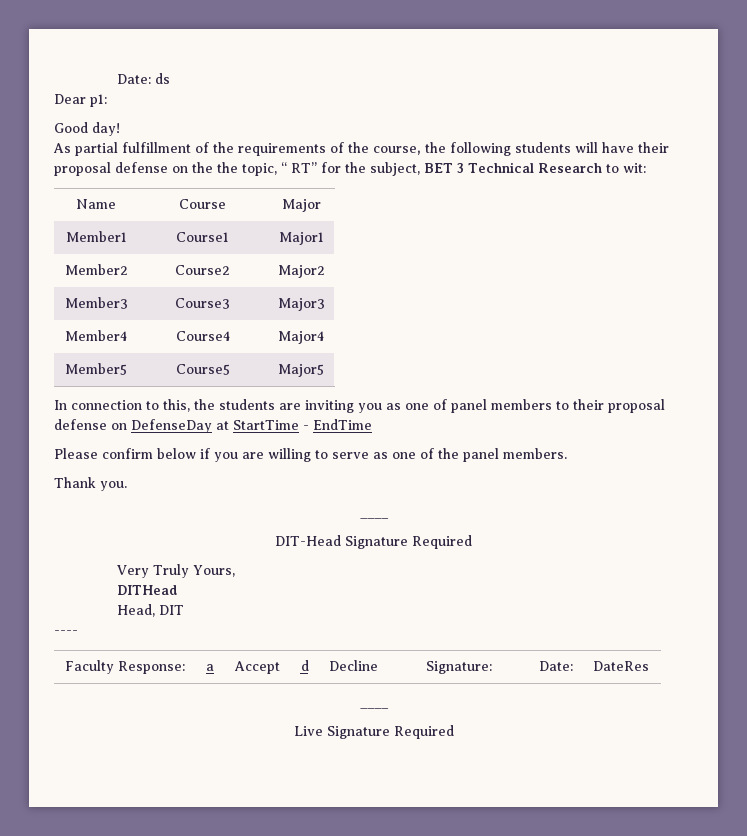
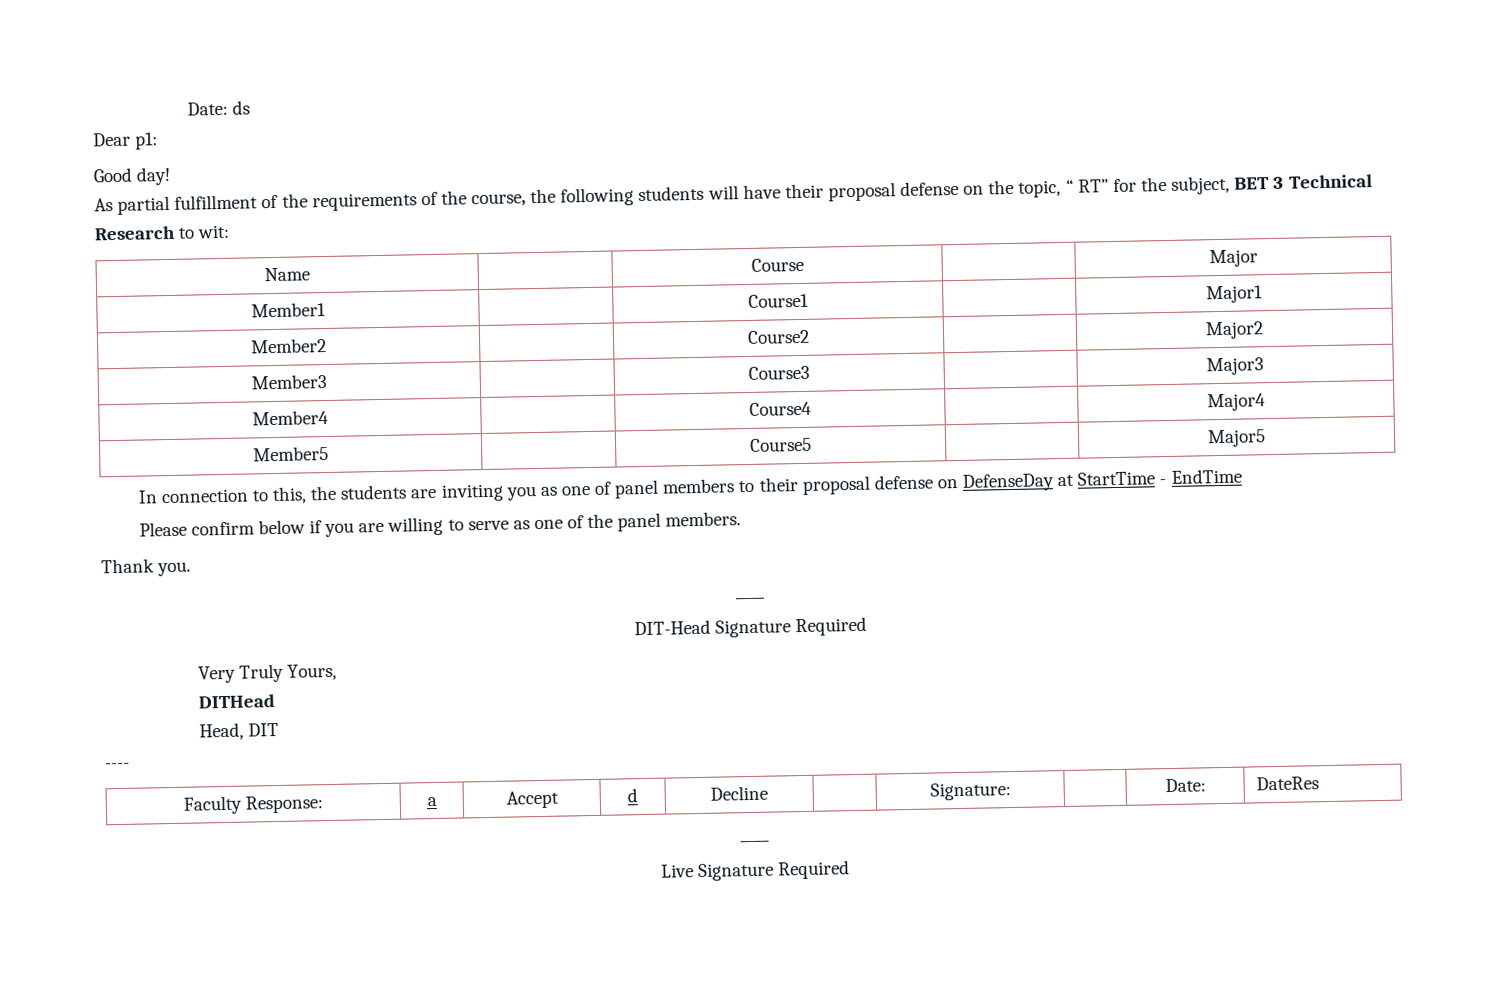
[217,162,238,173] the -> (1015, 187) none

